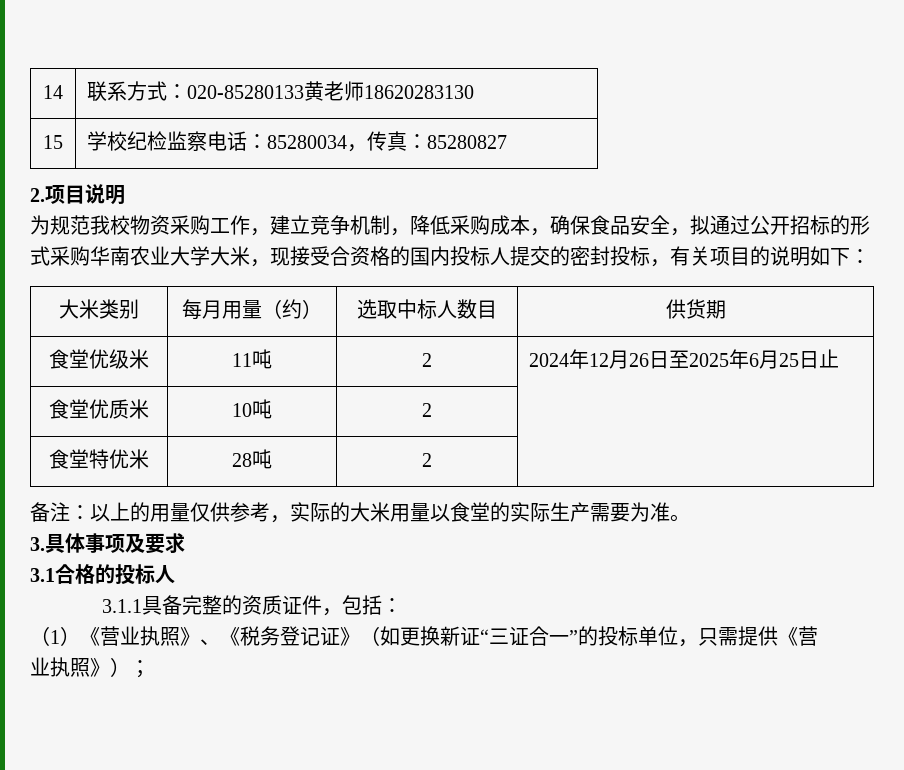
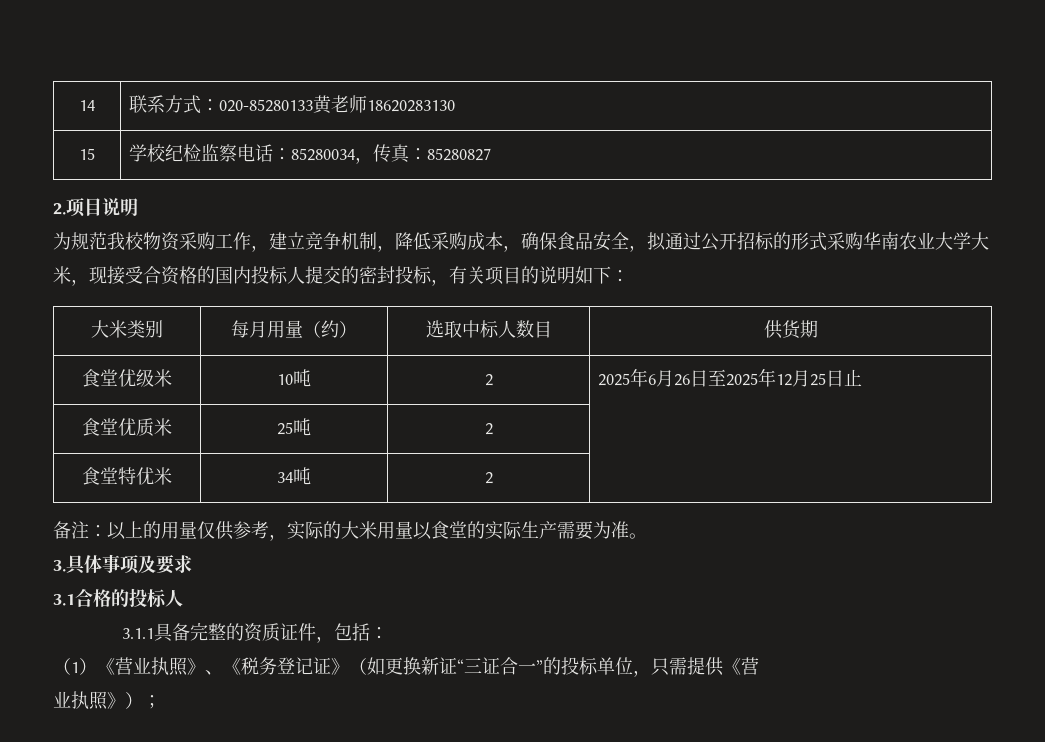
[232,349,272,369] [422,353,432,367] [529,349,610,369] 11吨 | 2 | 2024年12 -> [277,369,311,387] [484,374,493,386] [597,368,656,387] 10吨 | 2 | 2025年6
[749,353,760,367] 6 -> [775,374,792,386] 12
[232,403,252,417] 10 -> [277,422,293,435] 25
[232,453,252,467] 28 -> [277,472,293,483] 34

